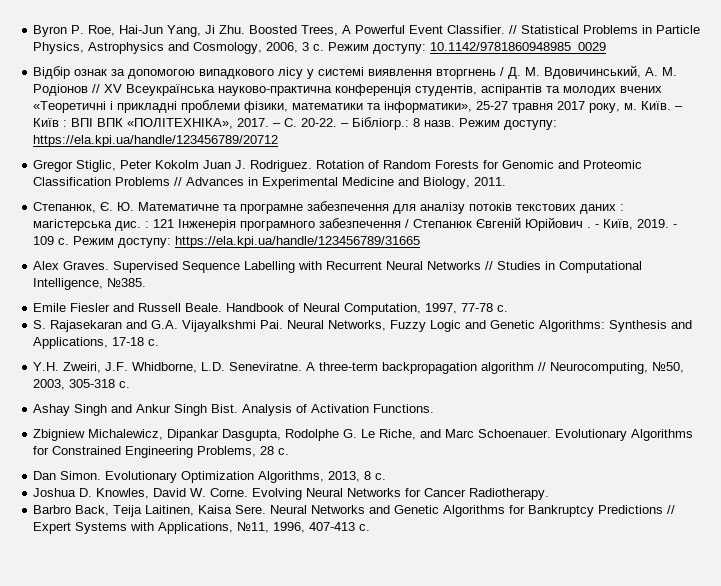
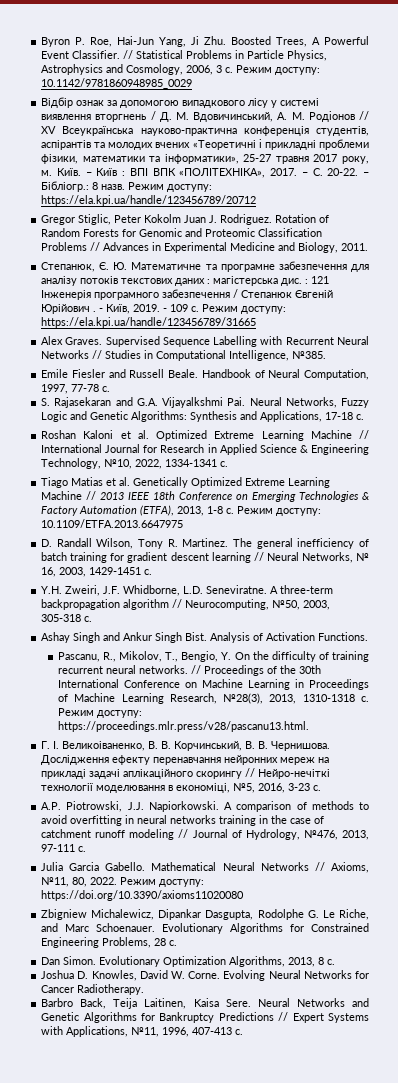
(160, 342) none -> [41,430,370,441] [41,444,370,455] [41,458,229,469] [41,477,331,488] [41,491,369,502] [41,505,322,516] [41,519,184,528] [41,538,370,549] [41,552,369,563] [41,567,153,577] // Roshan Kaloni et al. Optimized Extreme Learning Machine // International Journal for Research in Applied Science & Engineering Technology, №10, 2022, 1334-1341 с. // Tiago Matias et al. Genetically Optimized Extreme Learning Machine // 2013 IEEE 18th Conference on Emerging Technologies & Factory Automation (ETFA), 2013, 1-8 с. Режим доступу: 10.1109/ETFA.2013.6647975 // D. Randall Wilson, Tony R. Martinez. The general inefficiency of batch training for gradient descent learning // Neural Networks, № 16, 2003, 1429-1451 с.
(435, 408) none -> [57,651,369,662] [57,665,321,676] [57,679,369,690] [57,693,369,704] [57,708,142,718] [57,721,309,732] [41,741,331,751] [41,755,330,765] [41,768,331,779] [41,783,322,793] [41,801,370,812] [41,815,325,826] [41,829,370,840] [41,844,87,852] [41,862,369,873] [41,877,205,887] [41,890,245,901] // Pascanu, R., Mikolov, T., Bengio, Y. On the difficulty of training recurrent neural networks. // Proceedings of the 30th International Conference on Machine Learning in Proceedings of Machine Learning Research, №28(3), 2013, 1310-1318 c. Режим доступу: https://proceedings.mlr.press/v28/pascanu13.html. // Г. І. Великоіваненко, В. В. Корчинський, В. В. Чернишова. Дослідження ефекту перенавчання нейронних мереж на прикладі задачі аплікаційного скорингу // Нейро-нечіткі технології моделювання в економіці, №5, 2016, 3-23 с. // A.P. Piotrowski, J.J. Napiorkowski. A comparison of methods to avoid overfitting in neural networks training in the case of catchment runoff modeling // Journal of Hydrology, №476, 2013, 97-111 с. // Julia Garcia Gabello. Mathematical Neural Networks // Axioms, №11, 80, 2022. Режим доступу: https://doi.org/10.3390/axioms11020080

